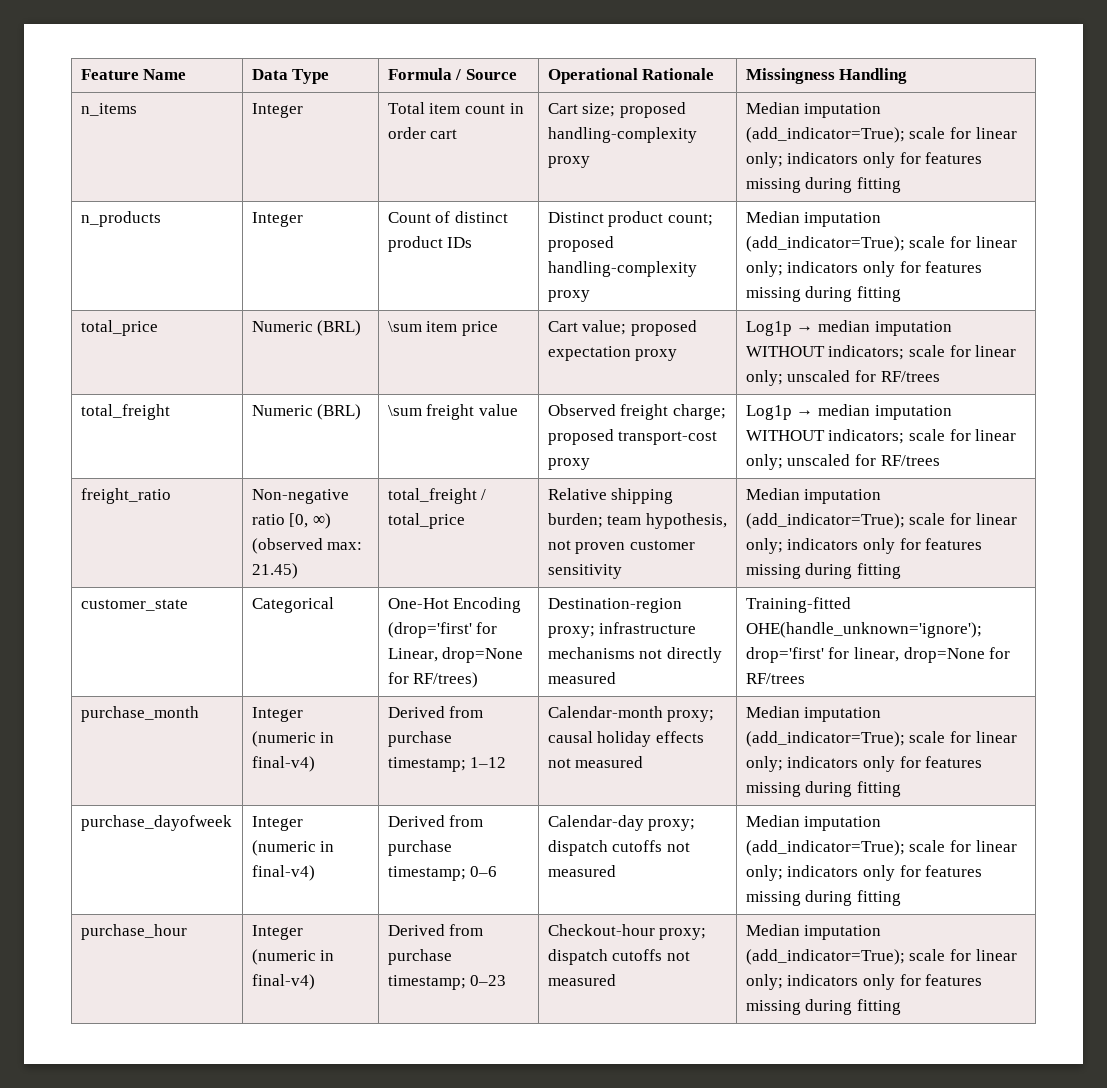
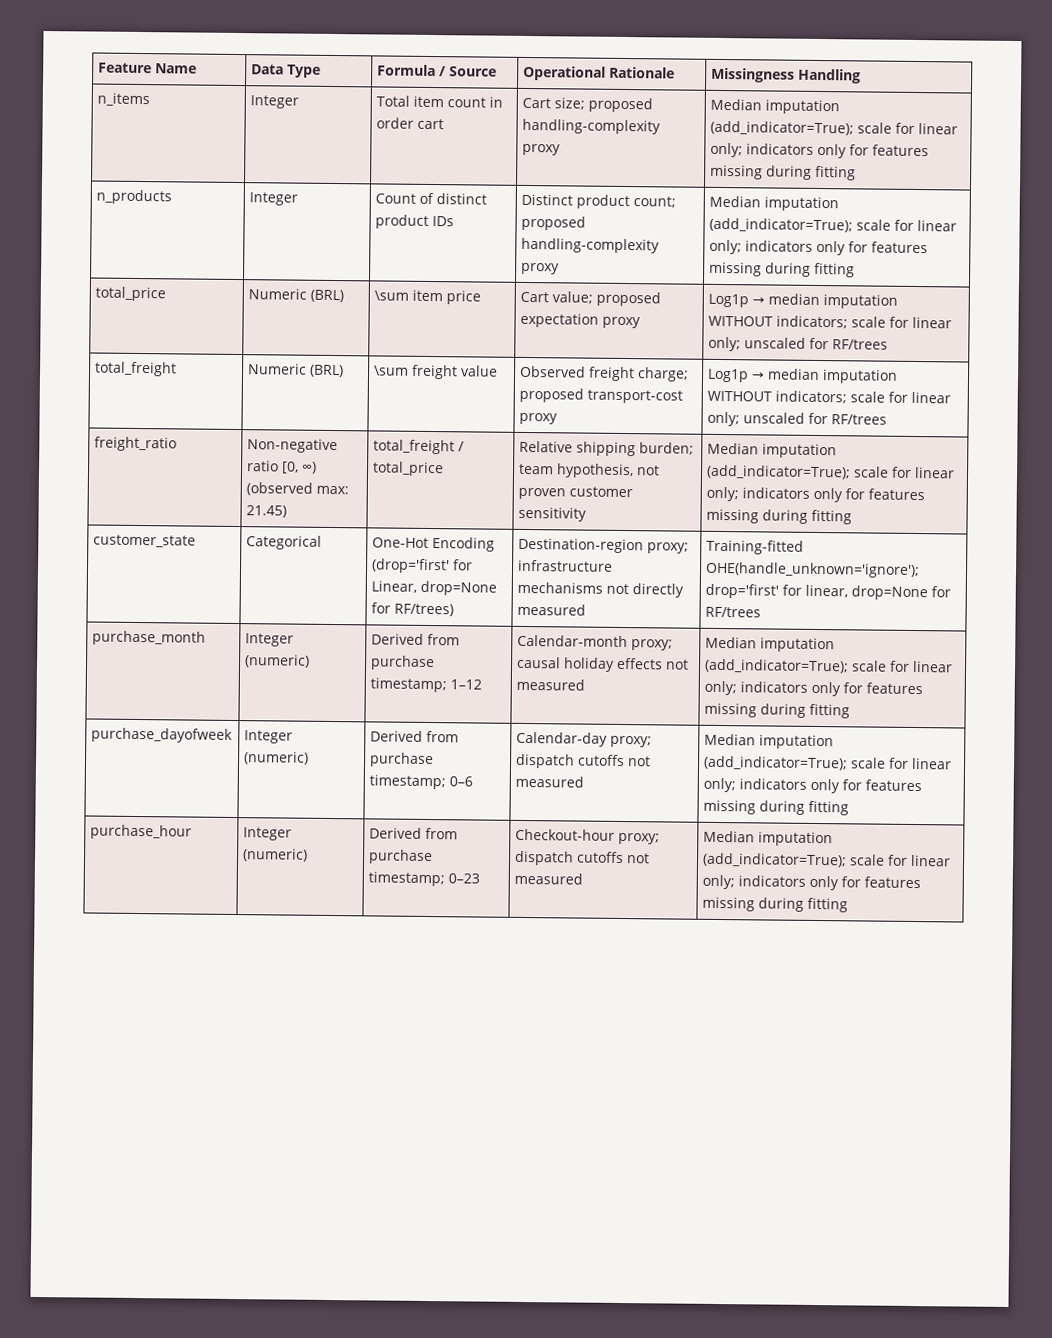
[251,731,335,747] [251,756,315,772] (numeric in final-v4) -> [245,654,311,668] (numeric)
[251,840,335,856] [251,865,315,881] (numeric in final-v4) -> [244,751,310,765] (numeric)
[251,949,335,965] [251,974,315,990] (numeric in final-v4) -> [243,848,309,862] (numeric)

